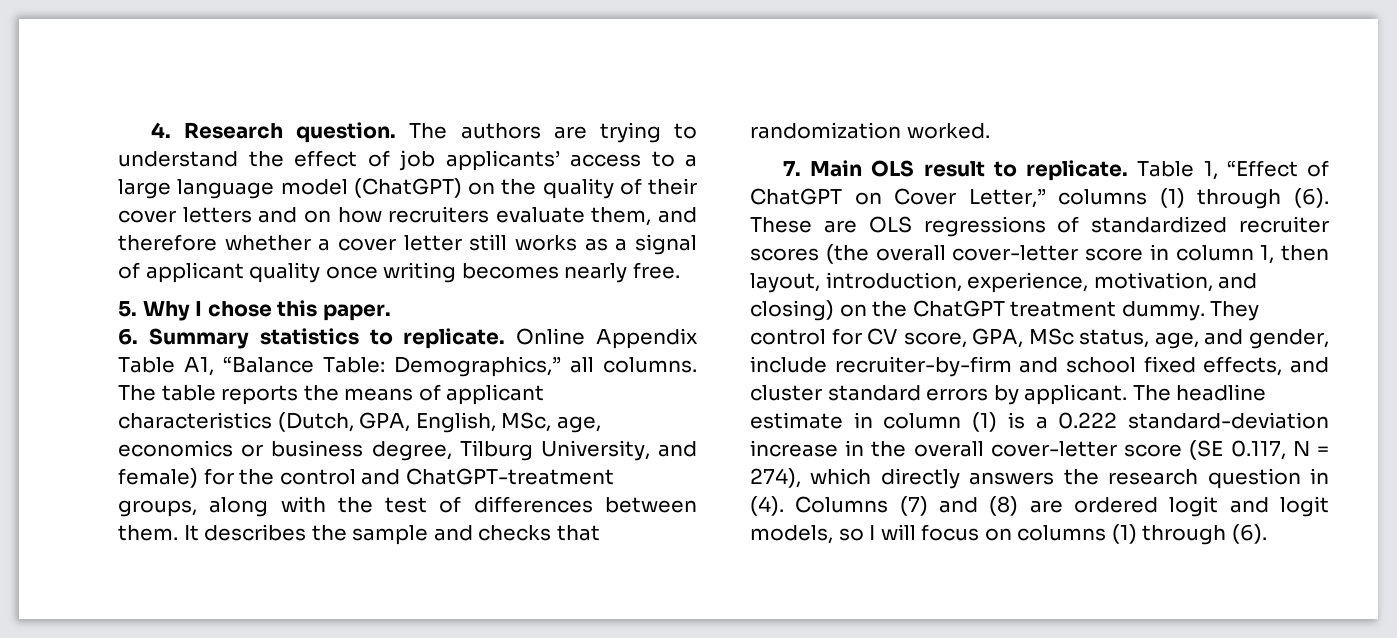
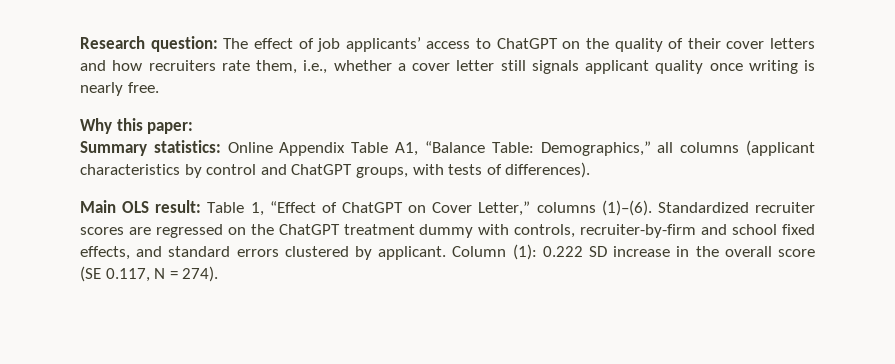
[150,122,698,143] [118,151,284,167] 4. Research question. The authors are trying to understand the -> [80,36,249,52] Research question: The
[685,154,697,167] [118,178,462,199] a large language model (ChatGPT) -> [496,38,558,49] ChatGPT
[303,210,331,223] on -> (106, 65) none
[495,207,697,226] [118,234,217,251] evaluate them, and therefore -> [221,60,328,74] rate them, i.e.,
[515,234,698,255] [118,262,140,279] works as a signal of -> [531,60,579,74] signals
[461,263,559,279] becomes -> [804,60,815,71] is
[118,300,391,321] [118,328,506,349] 5. Why I chose this paper. // 6. Summary statistics to replicate. -> [80,118,194,134] [80,140,221,156] Why this paper: // Summary statistics:
[603,357,697,373] [118,384,545,405] [118,412,601,433] [118,440,697,461] [118,468,614,488] [118,496,697,517] [118,524,600,545] [750,122,990,139] [782,160,1129,181] columns. The table reports the means of applicant characteristics (Dutch, GPA, English, MSc, age, economics or business degree, Tilburg University, and female) for the control and ChatGPT-treatment groups, along with the test of differences between them. It describes the sample and checks that randomization worked. // 7. Main OLS result to replicate. -> [680,140,816,156] [80,162,591,178] [80,200,202,213] columns (applicant characteristics by control and ChatGPT groups, with tests of differences). // Main OLS result:
[1159,188,1329,209] [750,216,1329,237] [750,244,1329,264] [750,272,1258,293] [750,300,1260,321] [750,328,1329,349] [750,356,827,373] (1) through (6). These are OLS regressions of standardized recruiter scores (the overall cover-letter score in column 1, then layout, introduction, experience, motivation, and closing) on the ChatGPT treatment dummy. They control for CV score, GPA, MSc status, age, and gender, include -> [601,200,815,216] [80,224,576,238] (1)–(6). Standardized recruiter scores are regressed on the ChatGPT treatment dummy with controls,
[750,385,822,401] cluster -> (163, 251) none
(989, 394) none -> [284,246,349,257] clustered
[1132,384,1267,401] [750,412,1329,432] The headline estimate in column (1) is a 0.222 standard-deviation -> [452,244,607,260] Column (1): 0.222 SD
[990,441,1117,457] cover-letter -> (772, 251) none
[750,468,1329,489] [750,496,1329,517] [750,524,1267,545] 274), which directly answers the research question in (4). Columns (7) and (8) are ordered logit and logit models, so I will focus on columns (1) through (6). -> [182,266,219,282] 274).

